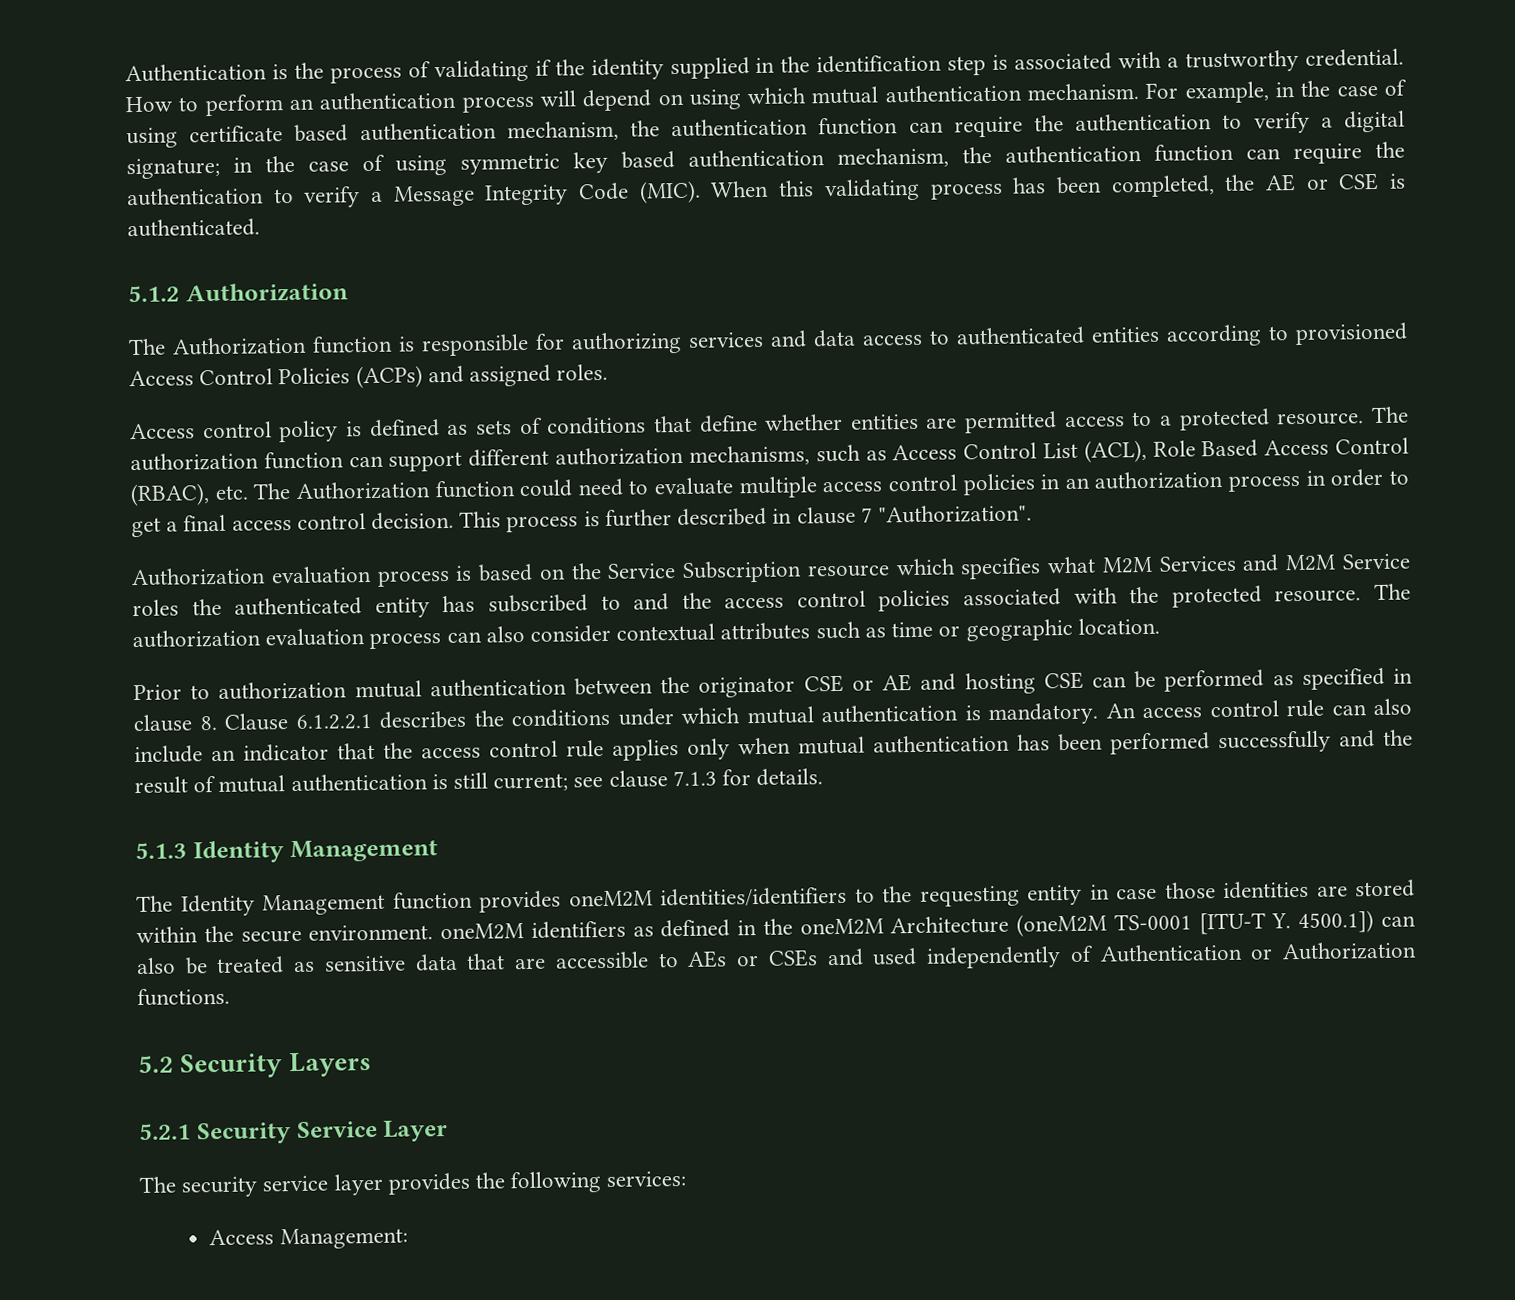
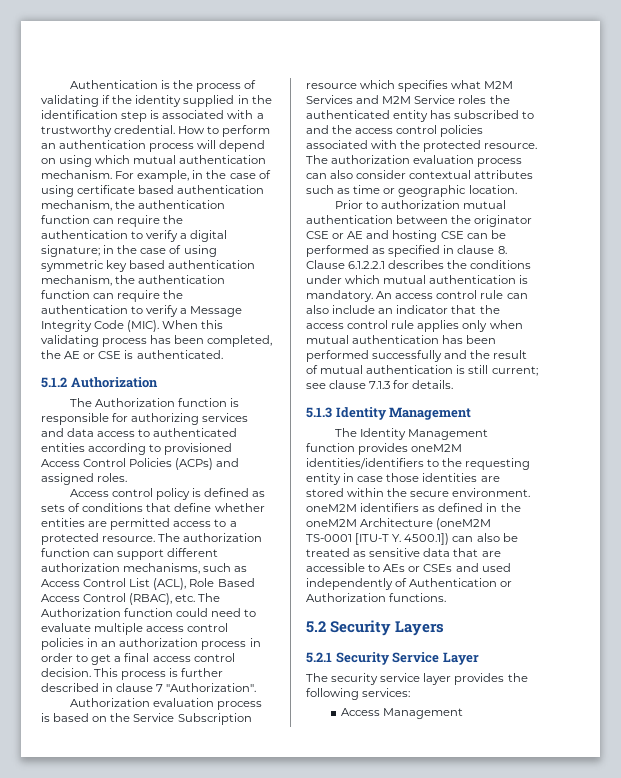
[279,1227,408,1250] Management: -> [383,708,464,719] Management

